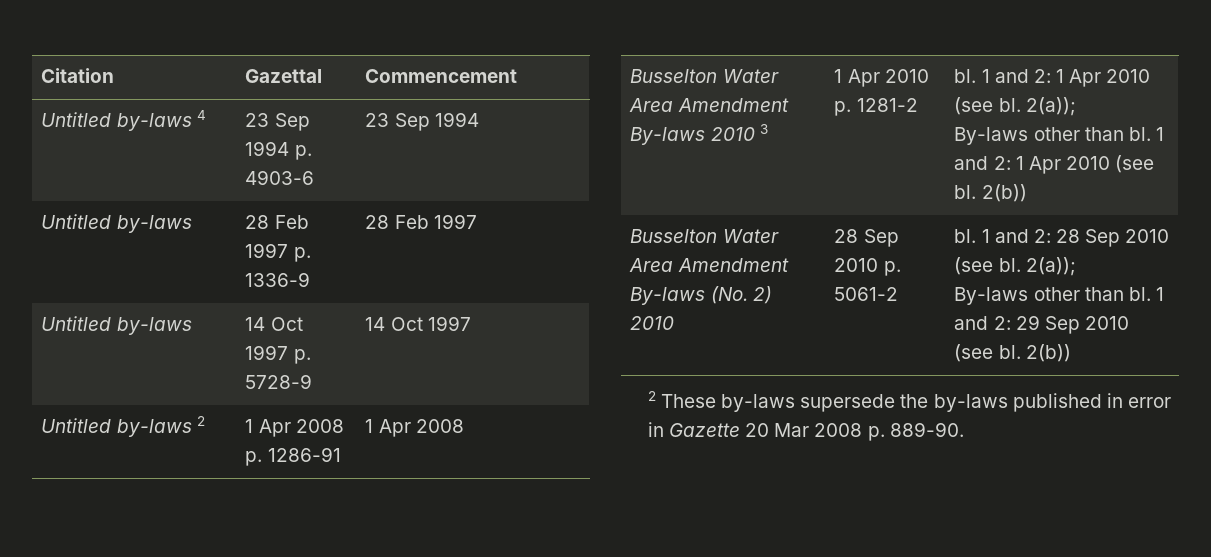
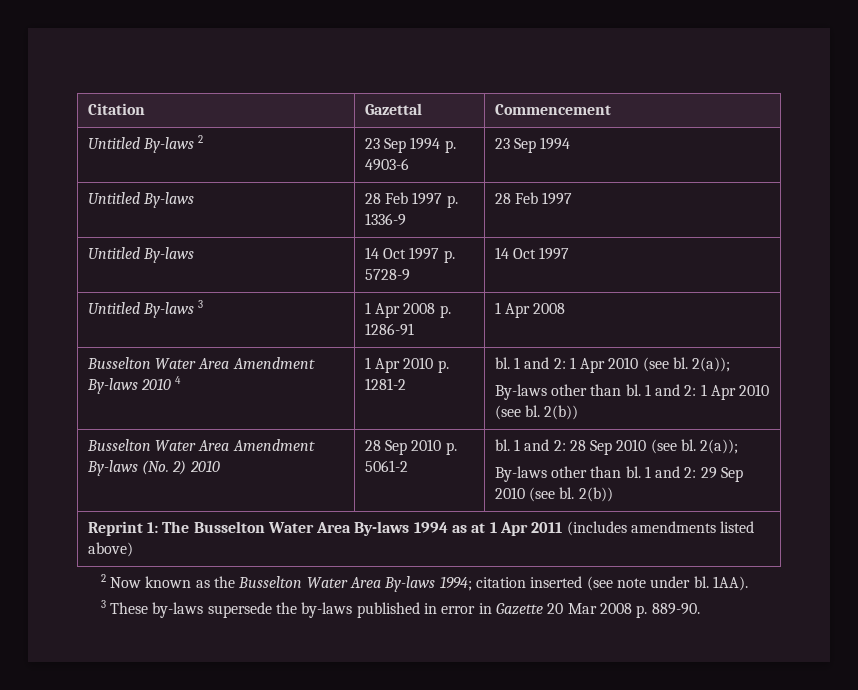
[116,110,206,131] by-laws 4 -> [142,135,204,153] By-laws 2
[116,215,192,233] by-laws -> [142,192,194,208] By-laws
[116,317,192,335] by-laws -> [142,247,194,263] By-laws
[116,416,205,437] by-laws 2 -> [142,300,204,318] By-laws 3
[759,124,768,134] 3 -> [175,376,182,384] 4
[647,391,656,401] // 2 -> [87,521,755,536] [87,542,133,557] [100,574,748,592] [100,600,106,608] // Reprint 1: The Busselton Water Area By-laws 1994 as at 1 Apr 2011 (includes amendments listed above) // 2 Now known as the Busselton Water Area By-laws 1994; citation inserted (see note under bl. 1AA). // 3

